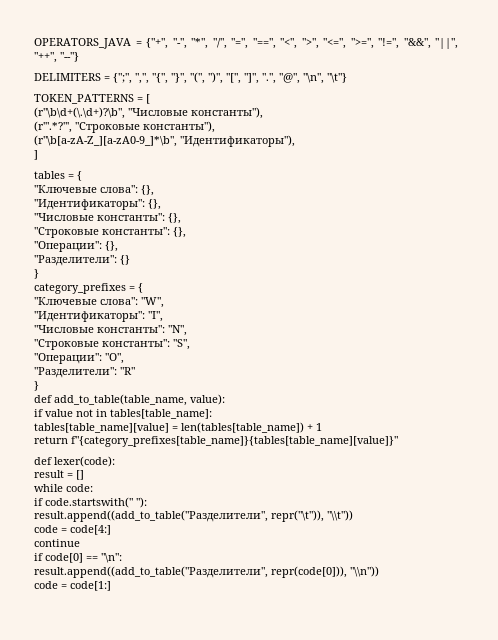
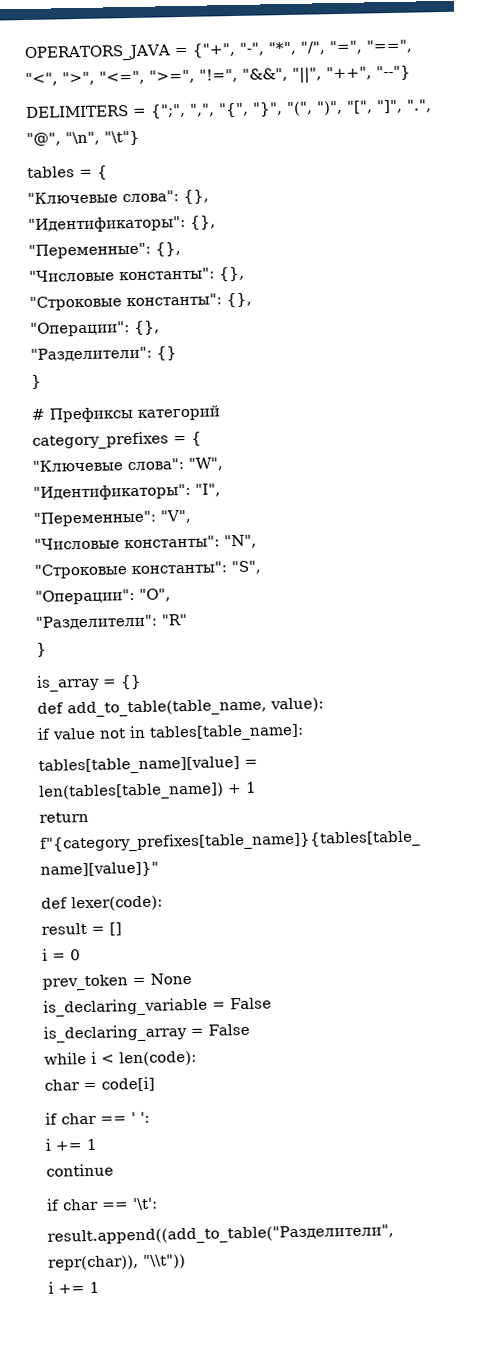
[34,94,150,104] [34,107,263,119] [34,121,215,133] [34,135,295,147] [34,150,38,160] // TOKEN_PATTERNS = [ // (r"\b\d+(\.\d+)?\b", "Числовые константы"), // (r'".*?"', "Строковые константы"), // (r"\b[a-zA-Z_][a-zA0-9_]*\b", "Идентификаторы"), // ] -> (140, 138) none
(161, 204) none -> [28,242,181,259] // "Переменные": {},
(39, 274) none -> [31,405,221,423] // # Префиксы категорий
(163, 316) none -> [33,509,191,527] // "Переменные": "V",
(39, 386) none -> [36,674,142,692] // is_array = {}
[34,484,93,492] [34,497,147,508] [34,510,353,522] [34,525,111,535] [34,539,80,547] [34,553,122,563] [34,566,379,578] [34,581,111,591] while code: // if code.startswith(" "): // result.append((add_to_table("Разделители", repr("\t")), "\\t")) // code = code[4:] // continue // if code[0] == "\n": // result.append((add_to_table("Разделители", repr(code[0])), "\\n")) // code = code[1:] -> [42,948,81,961] [42,972,192,991] [43,997,272,1017] [43,1023,250,1043] [44,1050,197,1067] [44,1076,155,1092] [45,1111,150,1125] [45,1138,98,1151] [46,1163,114,1177] [46,1197,158,1211] [47,1224,394,1246] [48,1254,186,1271] [48,1281,100,1294] i = 0 // prev_token = None // is_declaring_variable = False // is_declaring_array = False // while i < len(code): // char = code[i] // if char == ' ': // i += 1 // continue // if char == '\t': // result.append((add_to_table("Разделители", repr(char)), "\\t")) // i += 1

